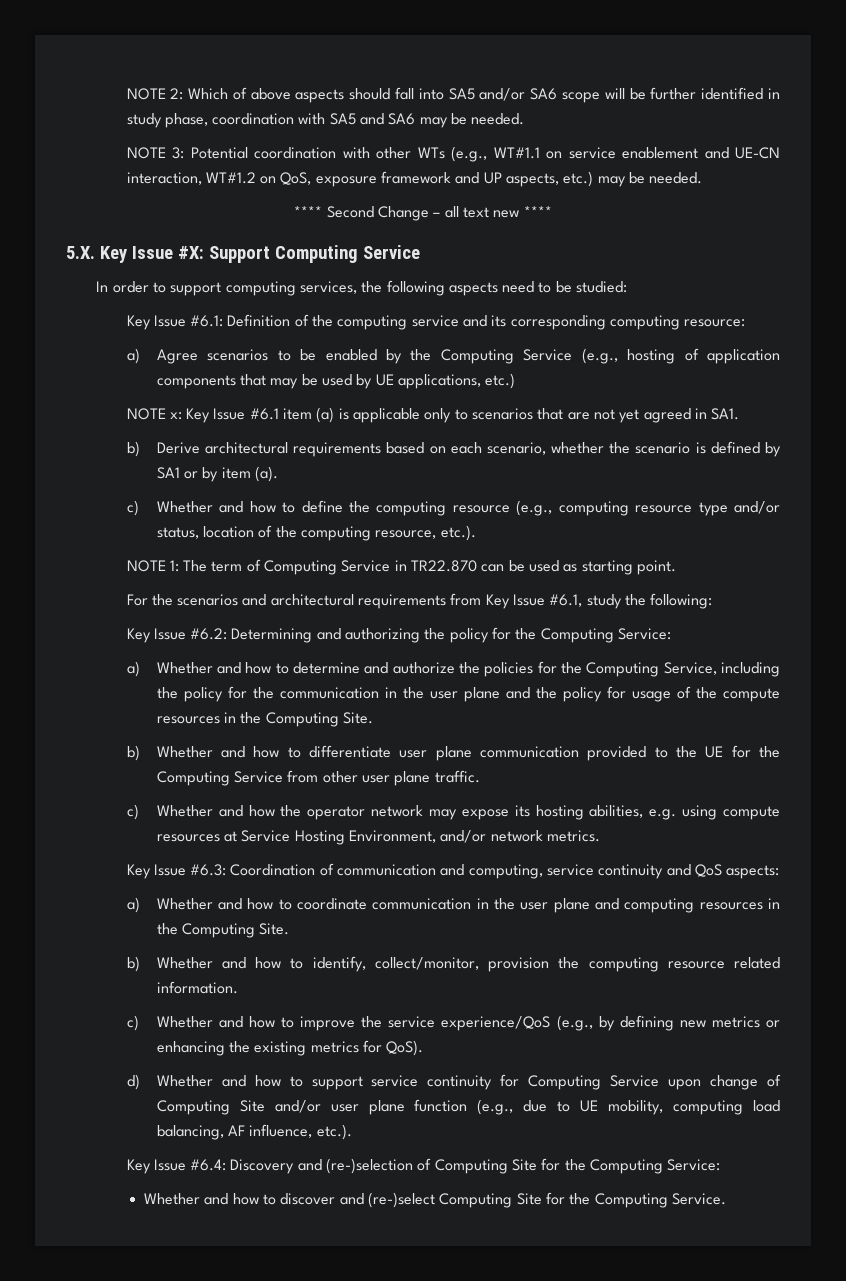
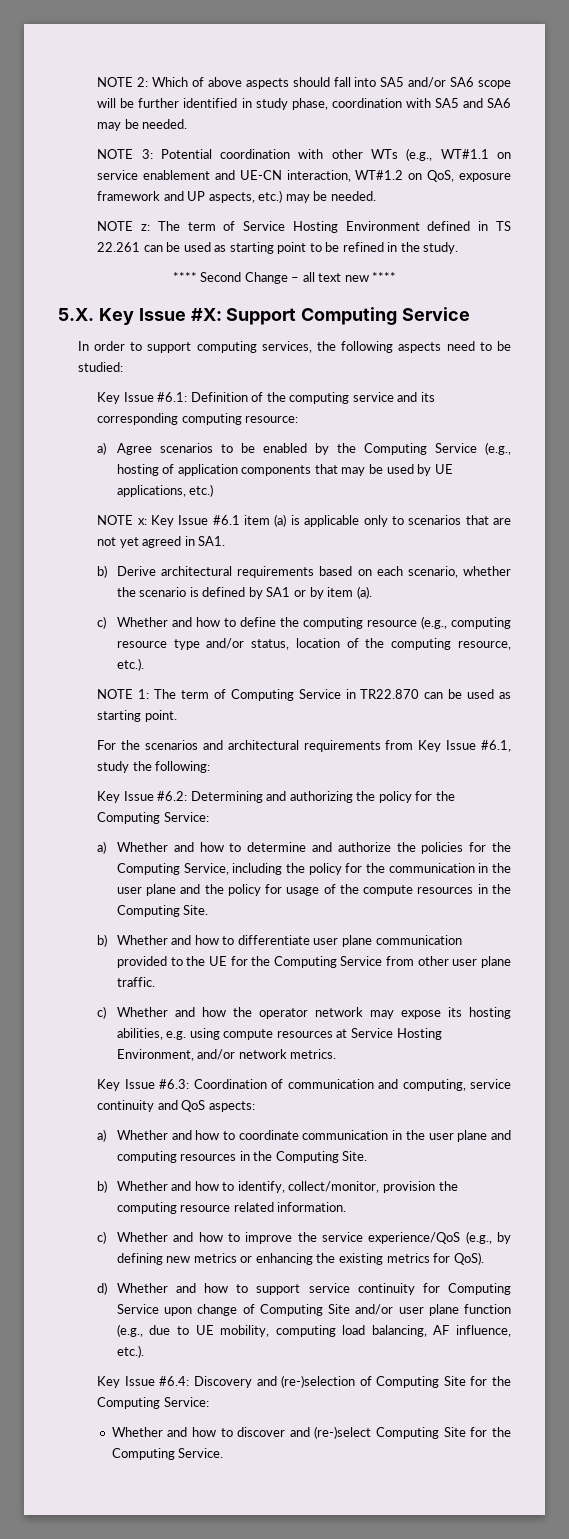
(703, 178) none -> [97,221,511,233] [97,242,459,254] // NOTE z: The term of Service Hosting Environment defined in TS 22.261 can be used as starting point to be refined in the study.

